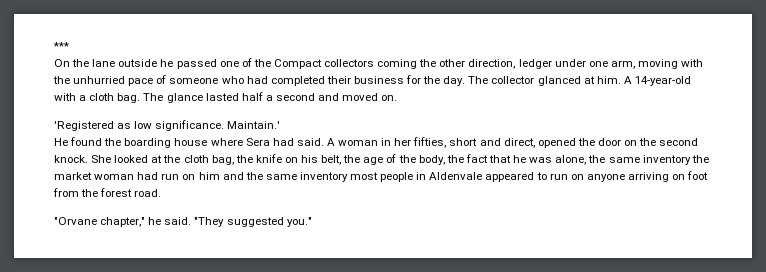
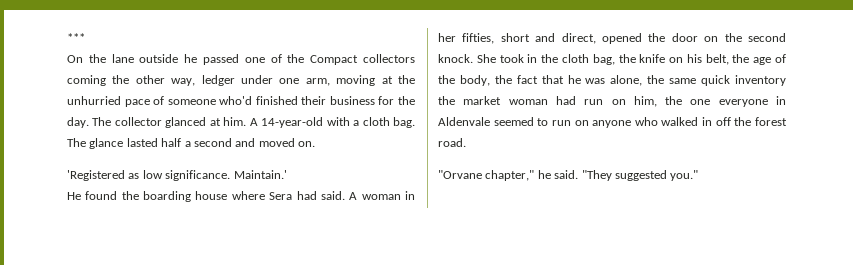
[468,59,516,69] direction, -> [171,78,196,86] way,
[681,59,704,67] with -> [381,76,393,84] at
[221,76,325,86] who had completed -> [219,96,298,105] who'd finished
[114,155,163,163] looked at -> [499,54,538,63] took in
(640, 160) none -> [701,75,731,86] quick
[198,172,414,182] him and the same inventory most people -> [633,96,768,107] him, the one everyone
[485,172,535,182] appeared -> [493,117,534,126] seemed
[627,171,709,182] [53,188,79,197] arriving on foot from -> [634,117,731,126] who walked in off

